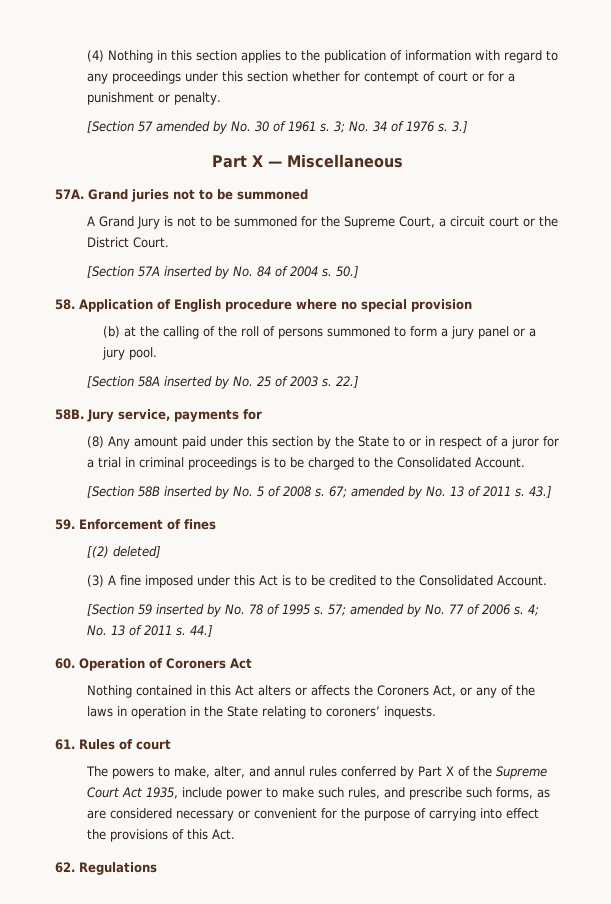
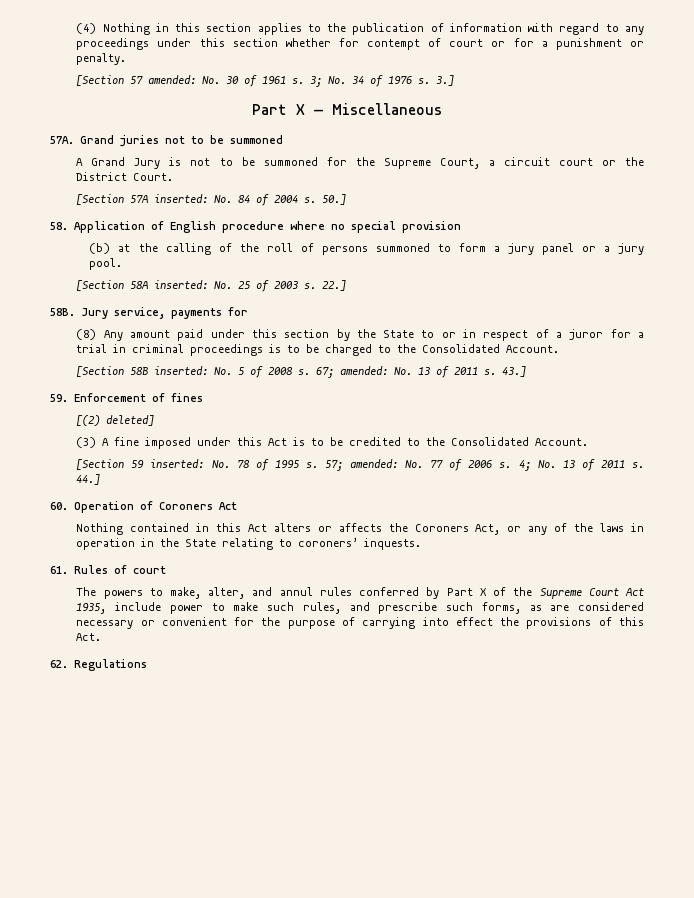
[155,121,228,134] amended by -> [148,75,197,84] amended:
[163,266,230,279] inserted by -> [154,194,209,203] inserted:
[163,376,230,389] inserted by -> [154,280,209,289] inserted:
[163,486,230,499] inserted by -> [154,366,209,375] inserted:
[350,486,423,499] amended by -> [340,366,389,375] amended:
[155,604,222,617] inserted by -> [150,459,205,468] inserted:
[349,604,422,617] amended by -> [350,459,399,468] amended:

